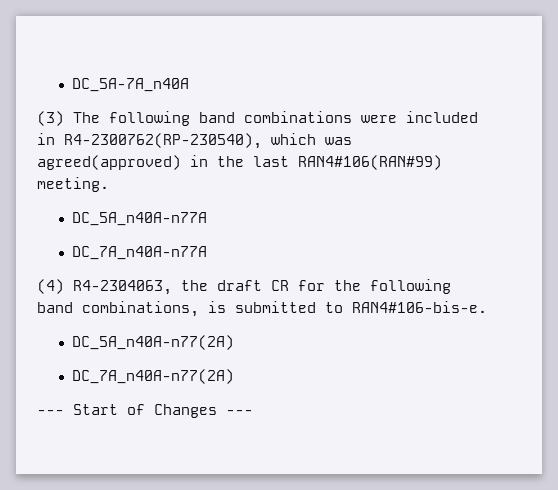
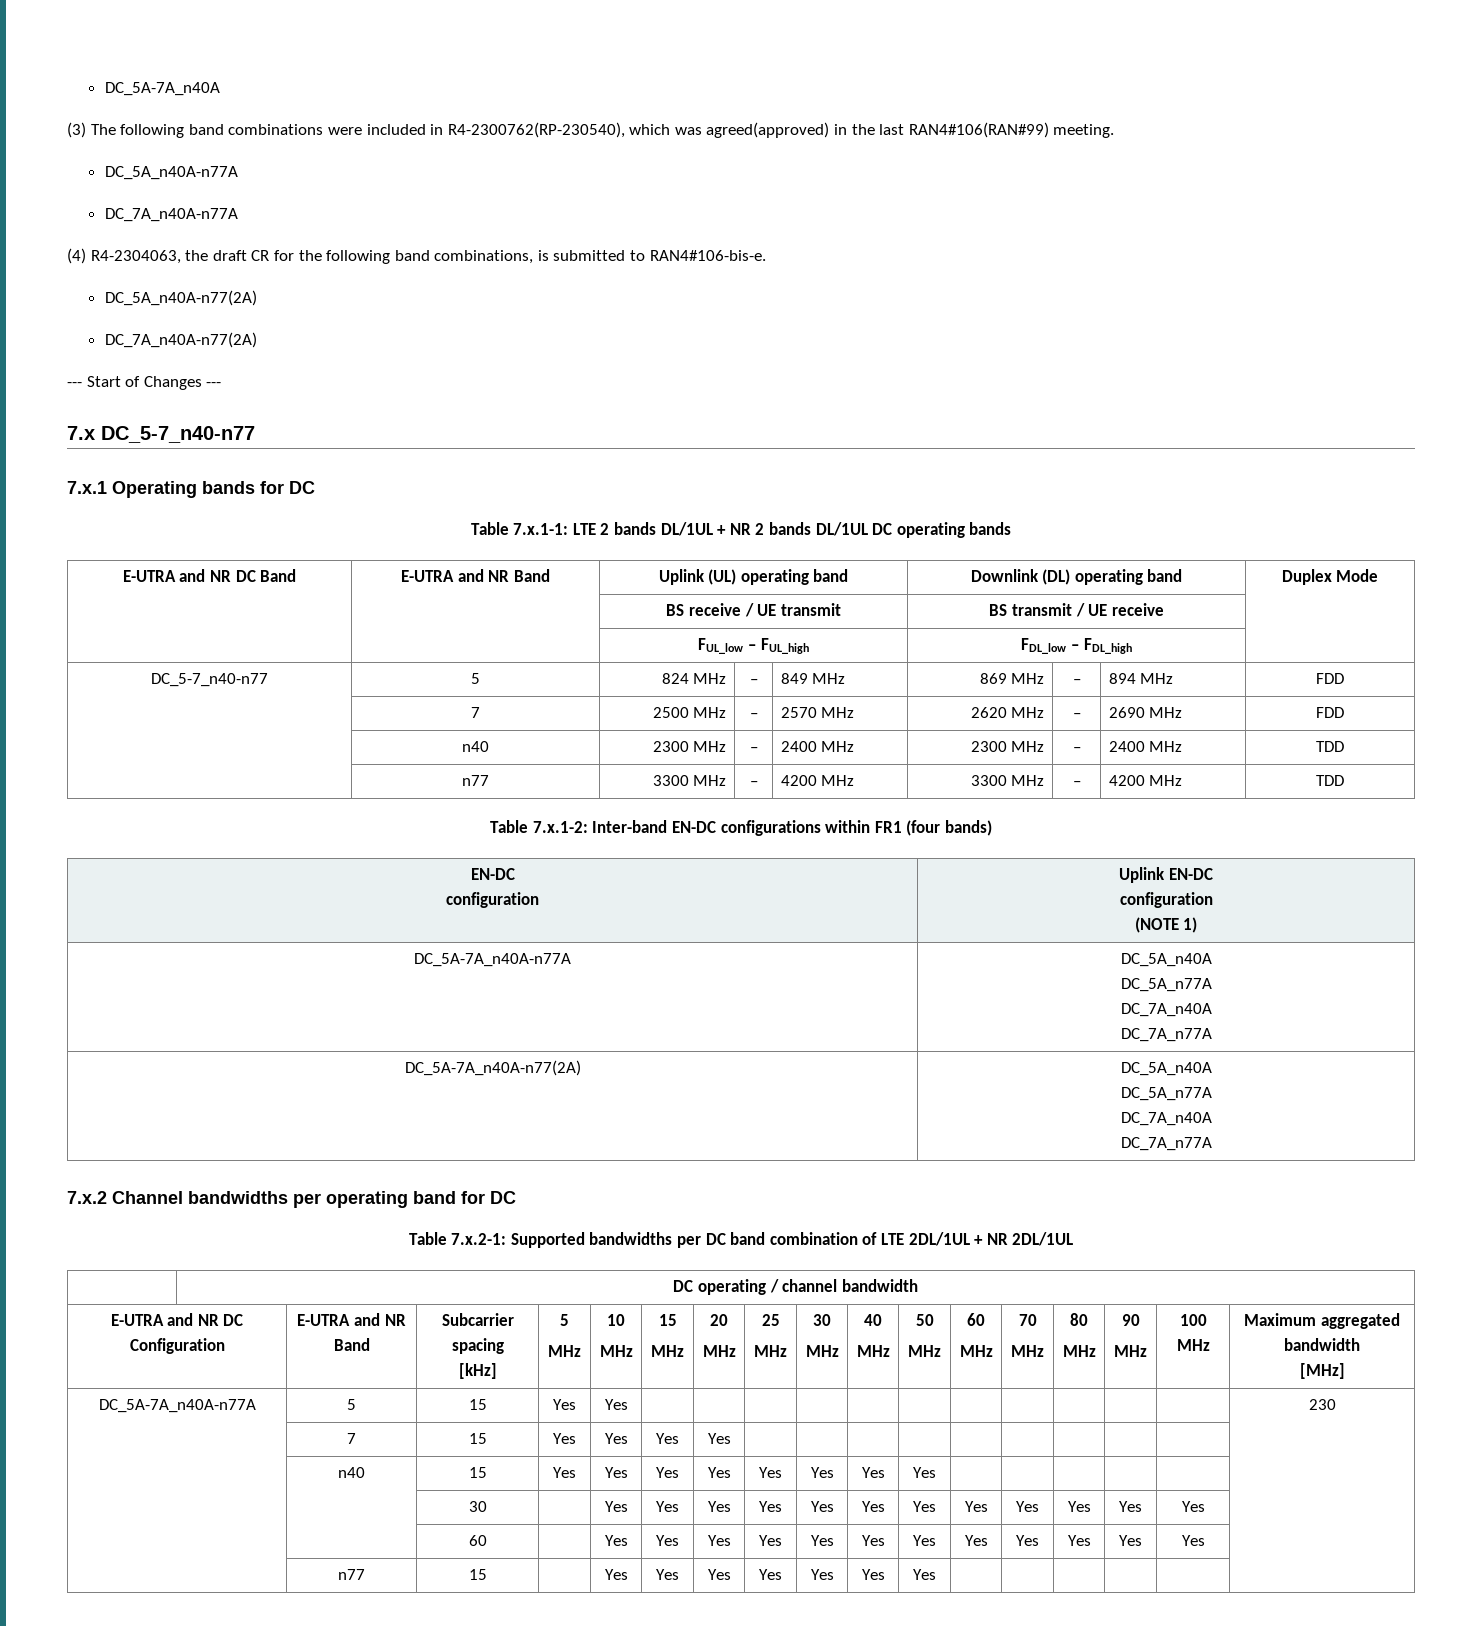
(253, 412) none -> [67,426,255,443] [67,481,315,498] [470,522,1012,538] [122,569,297,582] [401,569,550,582] [658,569,849,585] [970,569,1183,585] [1281,569,1379,585] [666,603,841,617] [989,603,1164,617] [698,638,809,654] [1021,638,1132,654] [151,673,268,687] [471,673,480,684] [661,673,727,684] [749,679,758,684] [780,673,846,684] [979,673,1045,684] [1072,679,1081,684] [1108,673,1174,684] [1316,673,1344,684] [471,707,480,718] [652,707,727,718] [749,713,758,718] [780,707,855,718] [970,707,1045,718] [1072,713,1081,718] [1108,707,1183,718] [1316,707,1344,718] [462,741,489,752] [652,741,727,752] [749,747,758,752] [780,741,855,752] [970,741,1045,752] [1072,747,1081,752] [1108,741,1183,752] [1316,741,1344,752] [462,775,489,786] [652,775,727,786] [749,781,758,786] [780,775,855,786] [970,775,1045,786] [1072,781,1081,786] [1108,775,1183,786] [1316,775,1344,786] [490,820,992,836] [470,868,515,880] [446,892,539,908] [1119,867,1213,883] [1119,892,1213,908] [1134,917,1198,933] [414,953,571,967] [1120,953,1212,967] [1120,978,1212,992] [1120,1003,1212,1017] [1120,1028,1212,1042] [404,1060,581,1076] [1120,1062,1212,1076] [1120,1087,1212,1101] [1120,1112,1212,1126] [1120,1137,1212,1151] [67,1191,516,1208] [408,1232,1074,1248] [673,1279,918,1295] [110,1313,244,1326] [129,1338,225,1354] [297,1313,406,1326] [333,1338,370,1351] [441,1313,514,1326] [451,1338,504,1354] [458,1363,497,1379] [560,1314,569,1326] [548,1345,581,1357] [607,1314,625,1326] [599,1345,633,1357] [658,1314,677,1326] [651,1345,684,1357] [710,1314,728,1326] [702,1345,736,1357] [761,1314,780,1326] [754,1345,787,1357] [813,1314,831,1326] [805,1345,839,1357] [864,1314,882,1326] [856,1345,890,1357] [915,1314,934,1326] [908,1345,941,1357] [967,1313,985,1326] [959,1345,993,1357] [1018,1314,1037,1326] [1011,1345,1044,1357] [1070,1313,1088,1326] [1062,1345,1096,1357] [1121,1314,1140,1326] [1114,1345,1147,1357] [1179,1314,1207,1326] [1176,1339,1210,1351] [1244,1313,1400,1329] [1284,1338,1360,1351] [1299,1363,1345,1379] [98,1399,256,1413] [347,1399,356,1410] [468,1399,487,1410] [553,1399,576,1410] [604,1399,628,1410] [1308,1399,1336,1410] [347,1433,356,1444] [468,1433,487,1444] [553,1433,576,1444] [604,1433,628,1444] [656,1433,679,1444] [707,1433,731,1444] [338,1467,365,1478] [468,1467,487,1478] [553,1467,576,1478] [604,1467,628,1478] [656,1467,679,1478] [707,1467,731,1478] [759,1467,782,1478] [810,1467,834,1478] [861,1467,885,1478] [913,1467,936,1478] [468,1501,487,1512] [604,1501,628,1512] [656,1501,679,1512] [707,1501,731,1512] [759,1501,782,1512] [810,1501,834,1512] [861,1501,885,1512] [913,1501,936,1512] [964,1501,988,1512] [1016,1501,1039,1512] [1067,1501,1091,1512] [1119,1501,1142,1512] [1181,1501,1205,1512] [468,1535,487,1546] [604,1535,628,1546] [656,1535,679,1546] [707,1535,731,1546] [759,1535,782,1546] [810,1535,834,1546] [861,1535,885,1546] [913,1535,936,1546] [964,1535,988,1546] [1016,1535,1039,1546] [1067,1535,1091,1546] [1119,1535,1142,1546] [1181,1535,1205,1546] [338,1569,365,1580] [468,1569,487,1580] [604,1569,628,1580] [656,1569,679,1580] [707,1569,731,1580] [759,1569,782,1580] [810,1569,834,1580] [861,1569,885,1580] [913,1569,936,1580] // 7.x DC_5-7_n40-n77 // 7.x.1 Operating bands for DC // Table 7.x.1-1: LTE 2 bands DL/1UL + NR 2 bands DL/1UL DC operating bands // E-UTRA and NR DC Band | E-UTRA and NR Band | Uplink (UL) operating band | Downlink (DL) operating band | Duplex Mode // | | BS receive / UE transmit | BS transmit / UE receive | // | | FUL_low – FUL_high | FDL_low – FDL_high | // DC_5-7_n40-n77 | 5 | 824 MHz | – | 849 MHz | 869 MHz | – | 894 MHz | FDD // | 7 | 2500 MHz | – | 2570 MHz | 2620 MHz | – | 2690 MHz | FDD // | n40 | 2300 MHz | – | 2400 MHz | 2300 MHz | – | 2400 MHz | TDD // | n77 | 3300 MHz | – | 4200 MHz | 3300 MHz | – | 4200 MHz | TDD // Table 7.x.1-2: Inter-band EN-DC configurations within FR1 (four bands) // EN-DC // configuration | Uplink EN-DC // configuration // (NOTE 1) // DC_5A-7A_n40A-n77A | DC_5A_n40A // DC_5A_n77A // DC_7A_n40A // DC_7A_n77A // DC_5A-7A_n40A-n77(2A) | DC_5A_n40A // DC_5A_n77A // DC_7A_n40A // DC_7A_n77A // 7.x.2 Channel bandwidths per operating band for DC // Table 7.x.2-1: Supported bandwidths per DC band combination of LTE 2DL/1UL + NR 2DL/1UL // | DC operating / channel bandwidth // E-UTRA and NR DC Configuration | E-UTRA and NR Band | Subcarrier spacing // [kHz] | 5 // MHz | 10 // MHz | 15 // MHz | 20 // MHz | 25 // MHz | 30 // MHz | 40 // MHz | 50 // MHz | 60 // MHz | 70 // MHz | 80 // MHz | 90 // MHz | 100 MHz | Maximum aggregated bandwidth // [MHz] // DC_5A-7A_n40A-n77A | 5 | 15 | Yes | Yes | | | | | | | | | | | | 230 // | 7 | 15 | Yes | Yes | Yes | Yes | | | | | | | | | | // | n40 | 15 | Yes | Yes | Yes | Yes | Yes | Yes | Yes | Yes | | | | | | // | | 30 | | Yes | Yes | Yes | Yes | Yes | Yes | Yes | Yes | Yes | Yes | Yes | Yes | // | | 60 | | Yes | Yes | Yes | Yes | Yes | Yes | Yes | Yes | Yes | Yes | Yes | Yes | // | n77 | 15 | | Yes | Yes | Yes | Yes | Yes | Yes | Yes | | | | | |

